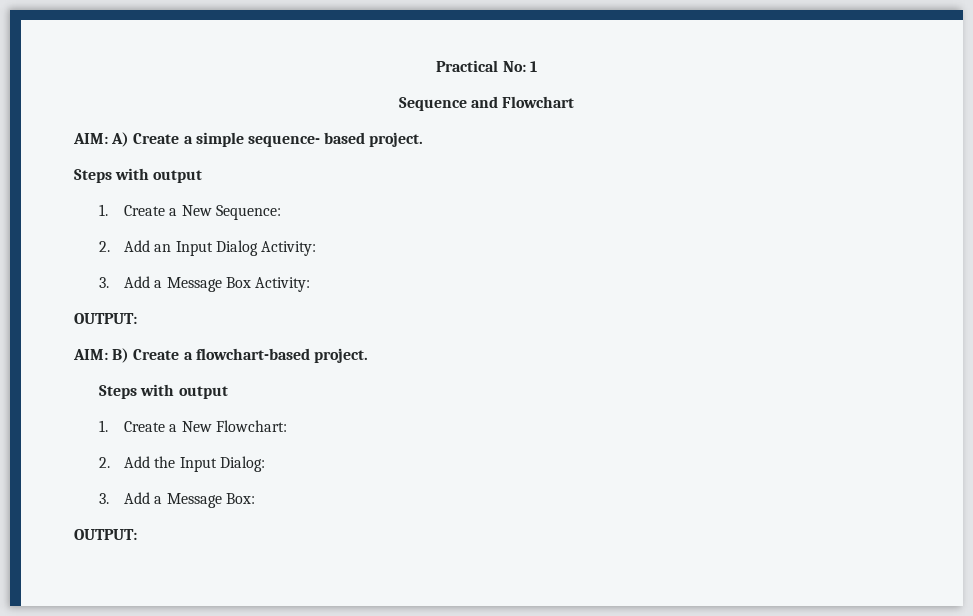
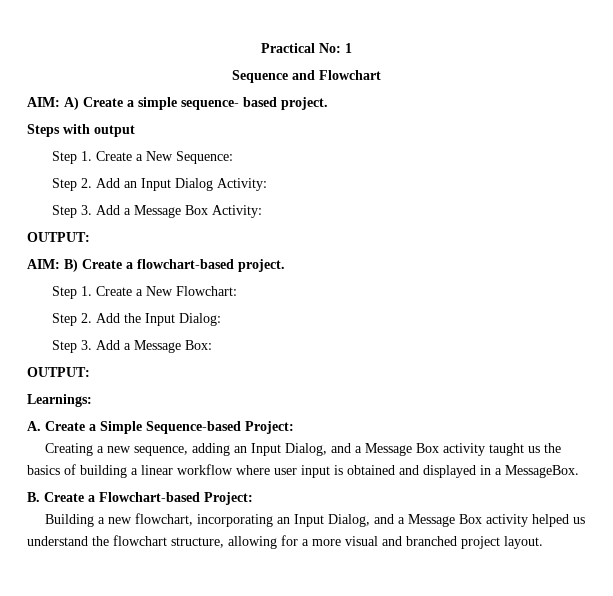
(203, 176) none -> [52,151,78,164] Step
(281, 212) none -> [52,178,78,191] Step
(317, 248) none -> [52,205,78,218] Step
[99,384,228,399] Steps with output // -> [52,286,78,299] Step
(287, 426) none -> [52,313,78,326] Step
(265, 464) none -> [52,340,78,353] Step
(137, 534) none -> [27,394,92,407] [27,421,294,434] [45,443,562,456] [27,464,579,478] [27,492,253,505] [45,513,586,527] [27,535,543,549] // Learnings: // A. Create a Simple Sequence-based Project: // Creating a new sequence, adding an Input Dialog, and a Message Box activity taught us the basics of building a linear workflow where user input is obtained and displayed in a MessageBox. // B. Create a Flowchart-based Project: // Building a new flowchart, incorporating an Input Dialog, and a Message Box activity helped us understand the flowchart structure, allowing for a more visual and branched project layout.

